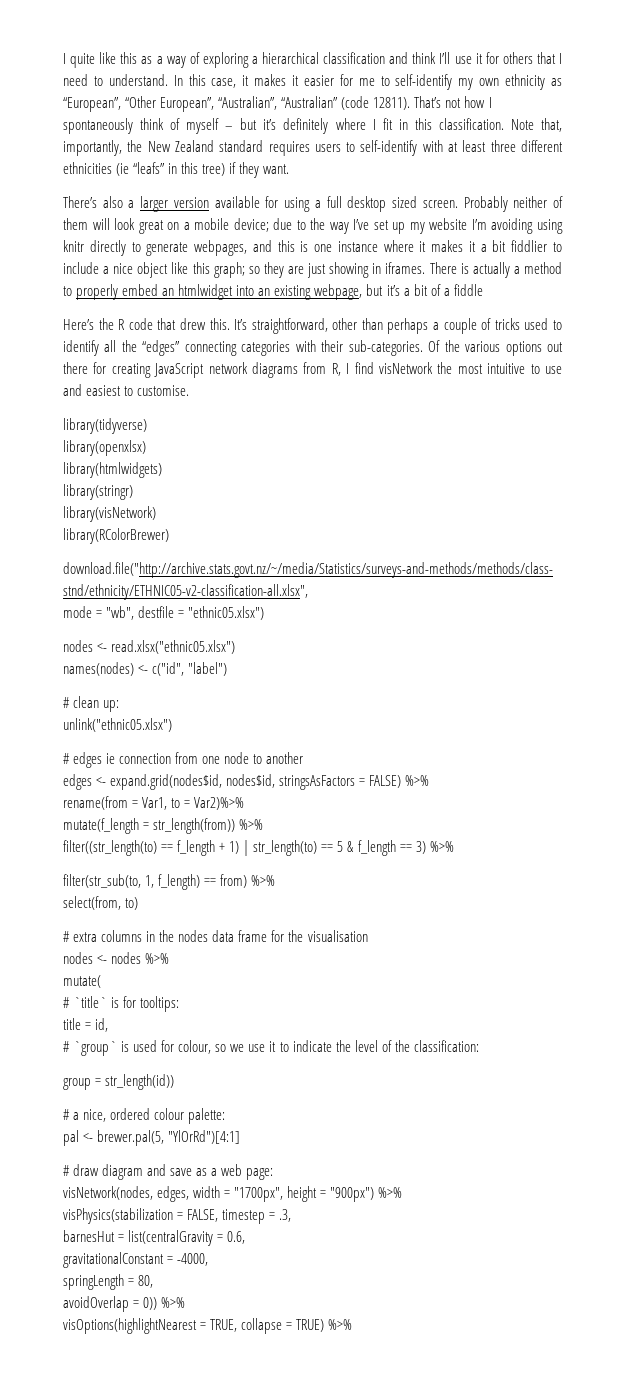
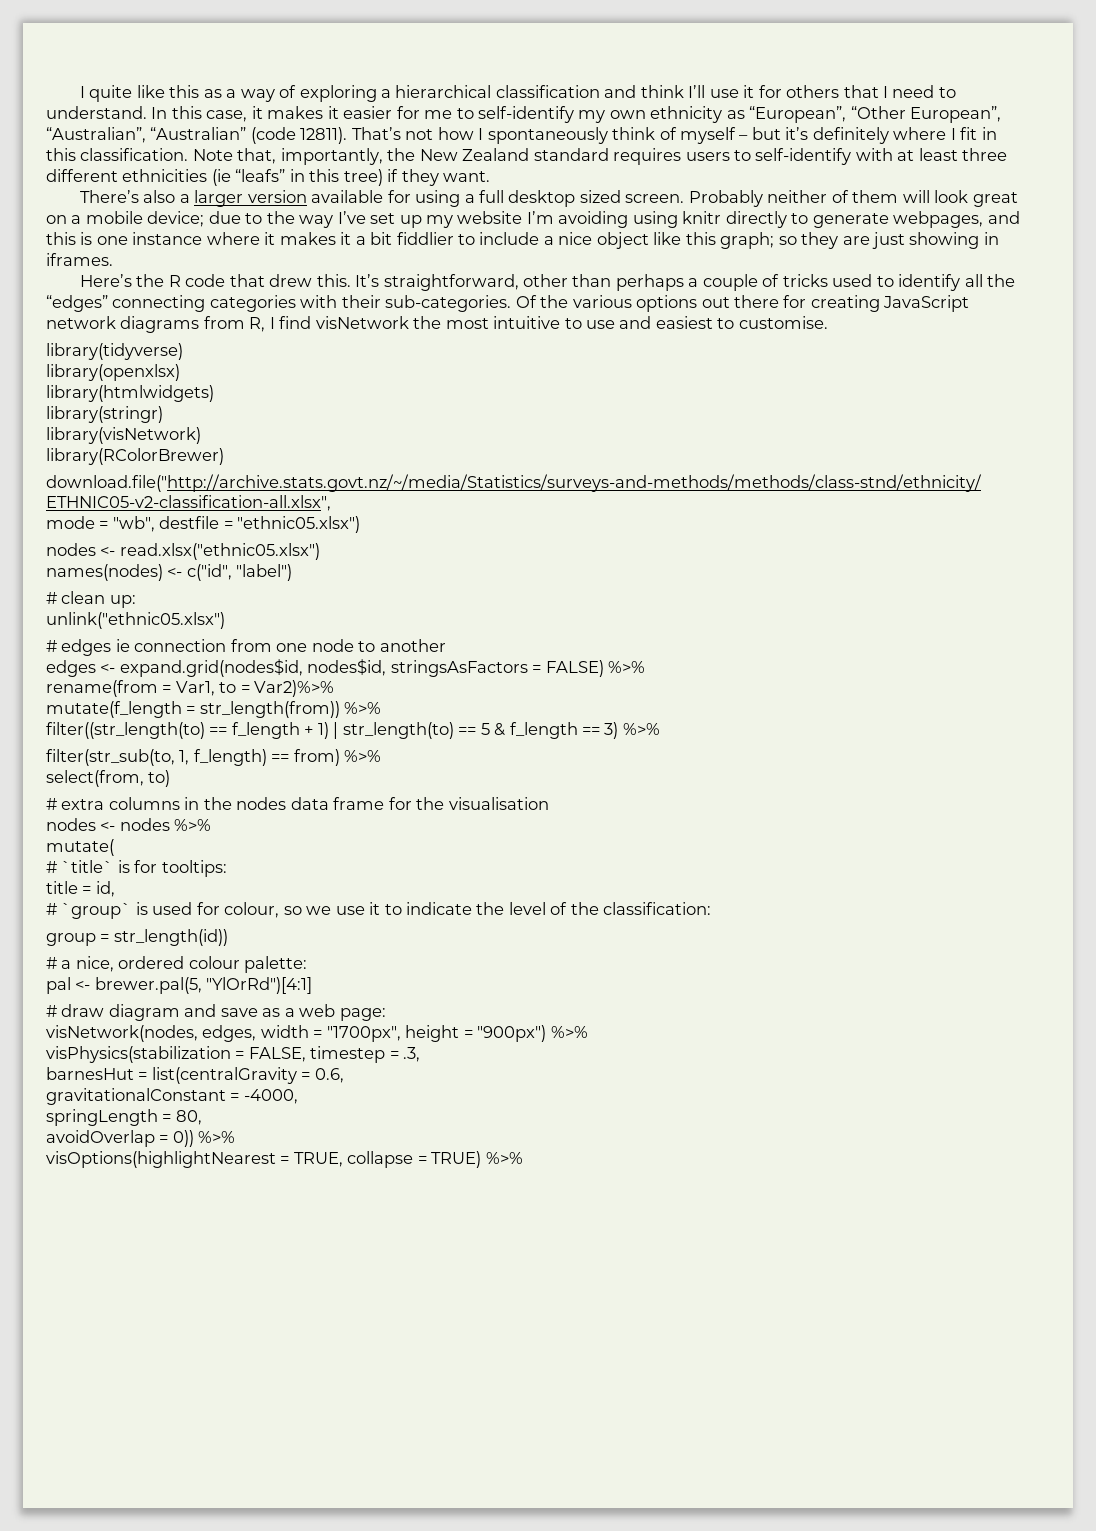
[429,262,562,278] [63,284,483,300] There is actually a method to properly embed an htmlwidget into an existing webpage, but it’s a bit of a fiddle -> (113, 259) none

